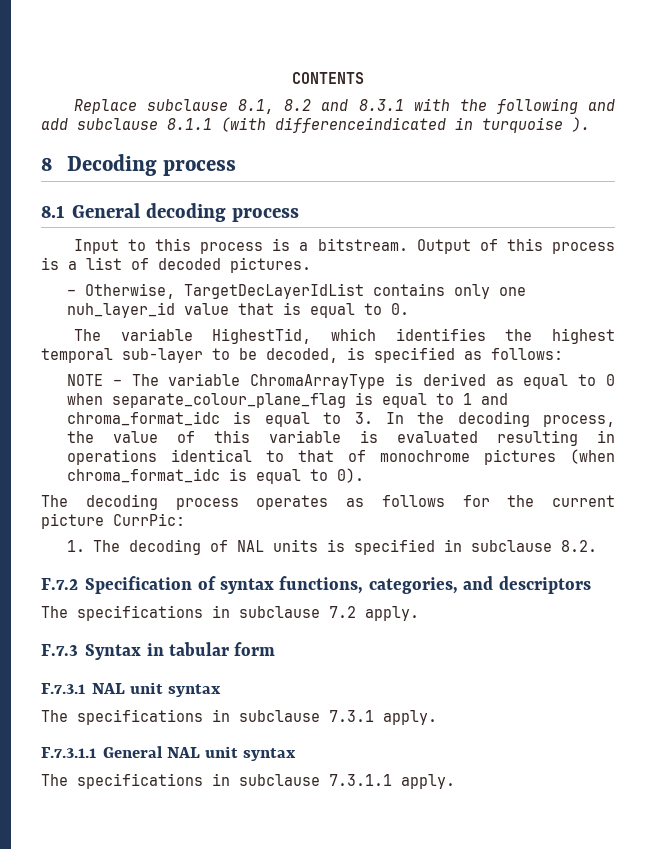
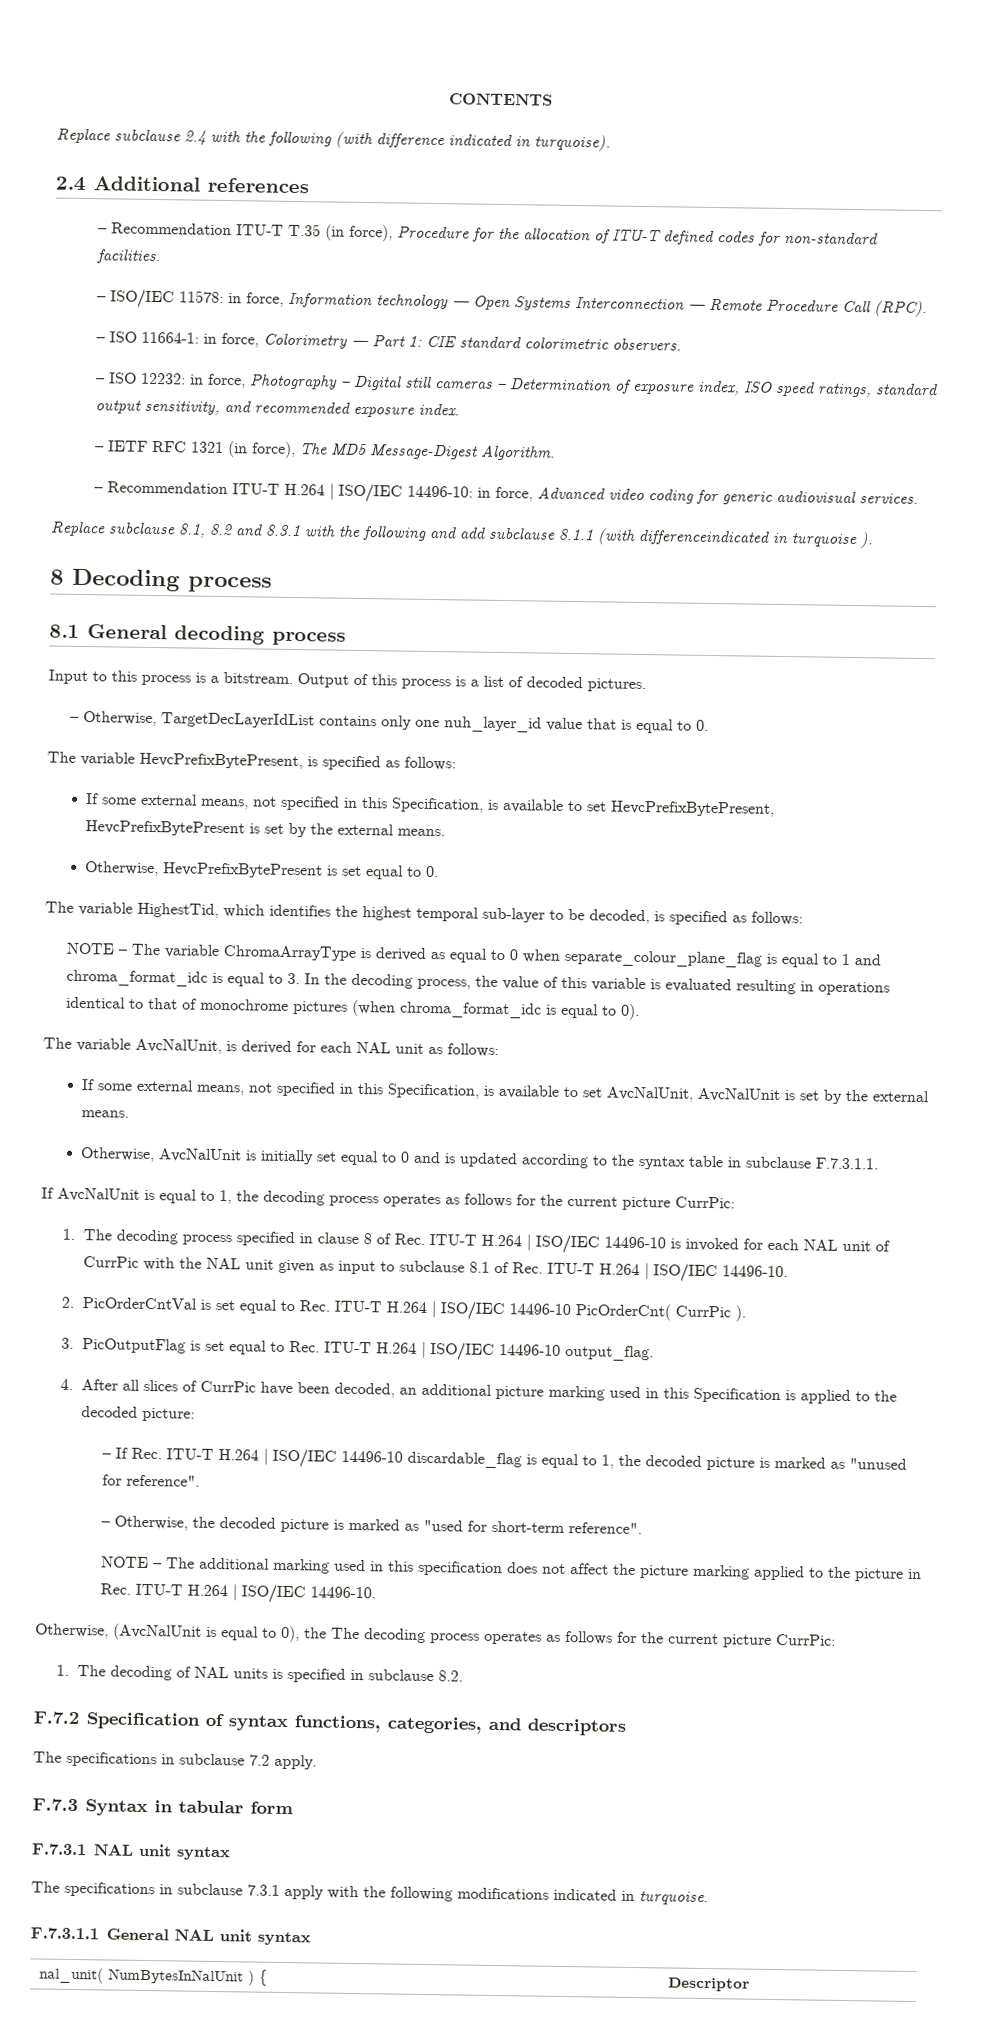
(364, 78) none -> [56,128,611,152] [55,176,309,194] [98,222,879,246] [96,249,161,265] [97,289,928,318] [96,331,682,351] [96,372,939,398] [95,400,460,418] [95,440,556,461] [94,481,919,505] // Replace subclause 2.4 with the following (with difference indicated in turquoise). // 2.4 Additional references // – Recommendation ITU-T T.35 (in force), Procedure for the allocation of ITU-T defined codes for non-standard facilities. // – ISO/IEC 11578: in force, Information technology — Open Systems Interconnection — Remote Procedure Call (RPC). // – ISO 11664-1: in force, Colorimetry — Part 1: CIE standard colorimetric observers. // – ISO 12232: in force, Photography – Digital still cameras – Determination of exposure index, ISO speed ratings, standard output sensitivity, and recommended exposure index. // – IETF RFC 1321 (in force), The MD5 Message-Digest Algorithm. // – Recommendation ITU-T H.264 | ISO/IEC 14496-10: in force, Advanced video coding for generic audiovisual services.
(409, 309) none -> [47,751,456,771] [86,793,776,817] [85,820,446,838] [85,861,440,880] // The variable HevcPrefixBytePresent, is specified as follows: // If some external means, not specified in this Specification, is available to set HevcPrefixBytePresent, HevcPrefixBytePresent is set by the external means. // Otherwise, HevcPrefixBytePresent is set equal to 0.
(68, 501) none -> [76,1037,499,1057] [81,1079,930,1104] [81,1110,130,1118] [80,1147,880,1170] [41,1187,735,1211] [61,1228,891,1254] [83,1256,789,1283] [60,1296,747,1322] [60,1337,655,1362] [59,1378,898,1405] [81,1406,196,1422] [101,1447,907,1471] [101,1474,200,1487] [100,1515,642,1535] [100,1556,922,1582] [99,1583,376,1604] [35,1623,360,1643] variable AvcNalUnit, is derived for each NAL unit as follows: // If some external means, not specified in this Specification, is available to set AvcNalUnit, AvcNalUnit is set by the external means. // Otherwise, AvcNalUnit is initially set equal to 0 and is updated according to the syntax table in subclause F.7.3.1.1. // If AvcNalUnit is equal to 1, the decoding process operates as follows for the current picture CurrPic: // 1. The decoding process specified in clause 8 of Rec. ITU-T H.264 | ISO/IEC 14496-10 is invoked for each NAL unit of CurrPic with the NAL unit given as input to subclause 8.1 of Rec. ITU-T H.264 | ISO/IEC 14496-10. // 2. PicOrderCntVal is set equal to Rec. ITU-T H.264 | ISO/IEC 14496-10 PicOrderCnt( CurrPic ). // 3. PicOutputFlag is set equal to Rec. ITU-T H.264 | ISO/IEC 14496-10 output_flag. // 4. After all slices of CurrPic have been decoded, an additional picture marking used in this Specification is applied to the decoded picture: // – If Rec. ITU-T H.264 | ISO/IEC 14496-10 discardable_flag is equal to 1, the decoded picture is marked as "unused for reference". // – Otherwise, the decoded picture is marked as "used for short-term reference". // NOTE – The additional marking used in this specification does not affect the picture marking applied to the picture in Rec. ITU-T H.264 | ISO/IEC 14496-10. // Otherwise, (AvcNalUnit is equal to 0), the The
[383,710,437,725] apply. -> [284,1885,708,1906] apply with the following modifications indicated in turquoise.
[41,773,455,789] // The specifications in subclause 7.3.1.1 apply. -> [39,1967,269,1986] [668,1977,751,1992] // nal_unit( NumBytesInNalUnit ) { | Descriptor

